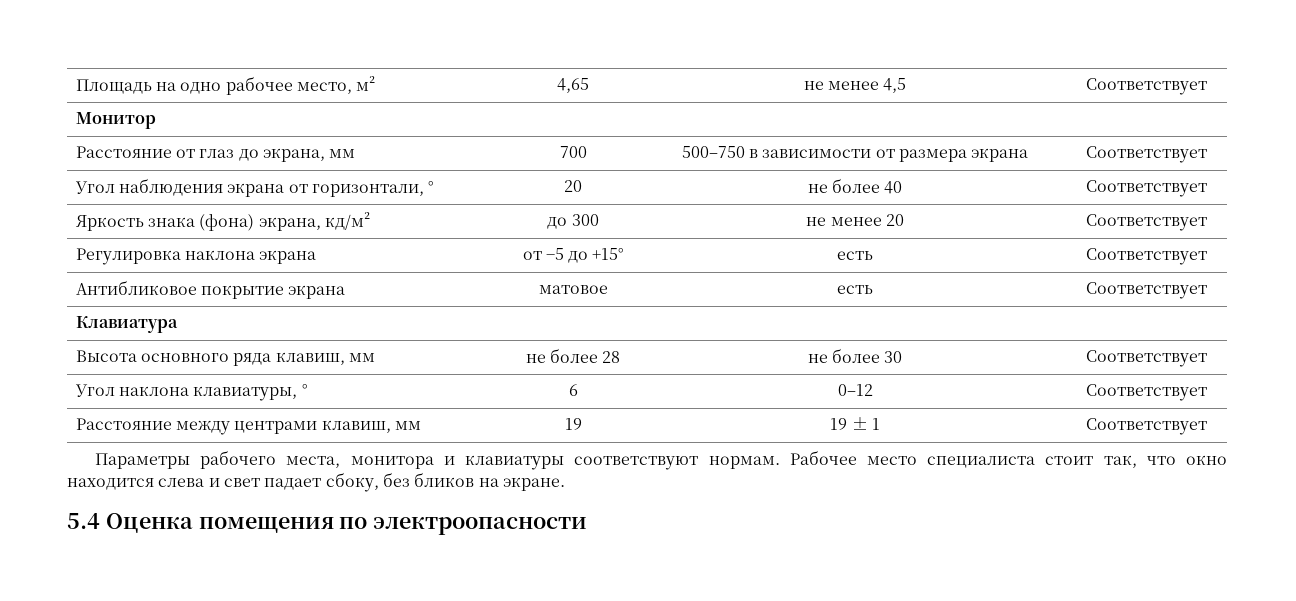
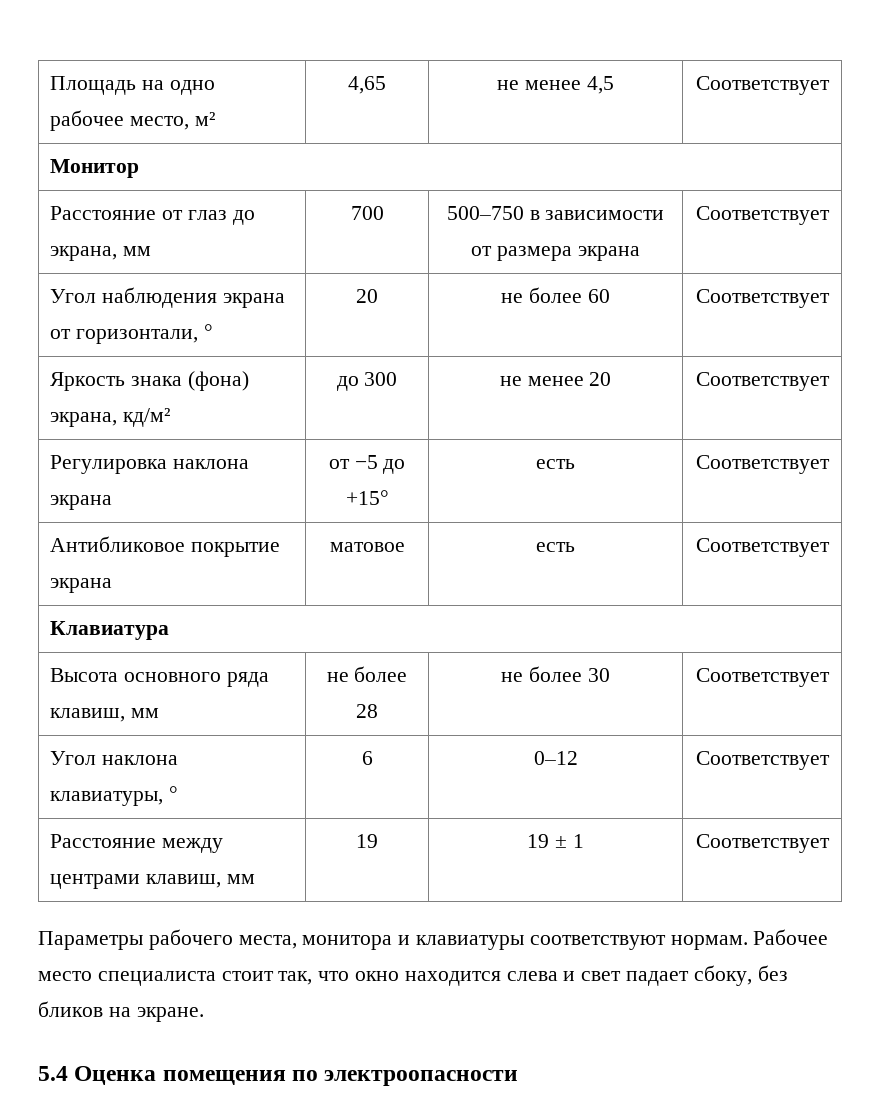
[884,181,903,194] 40 -> [587,289,610,303] 60

